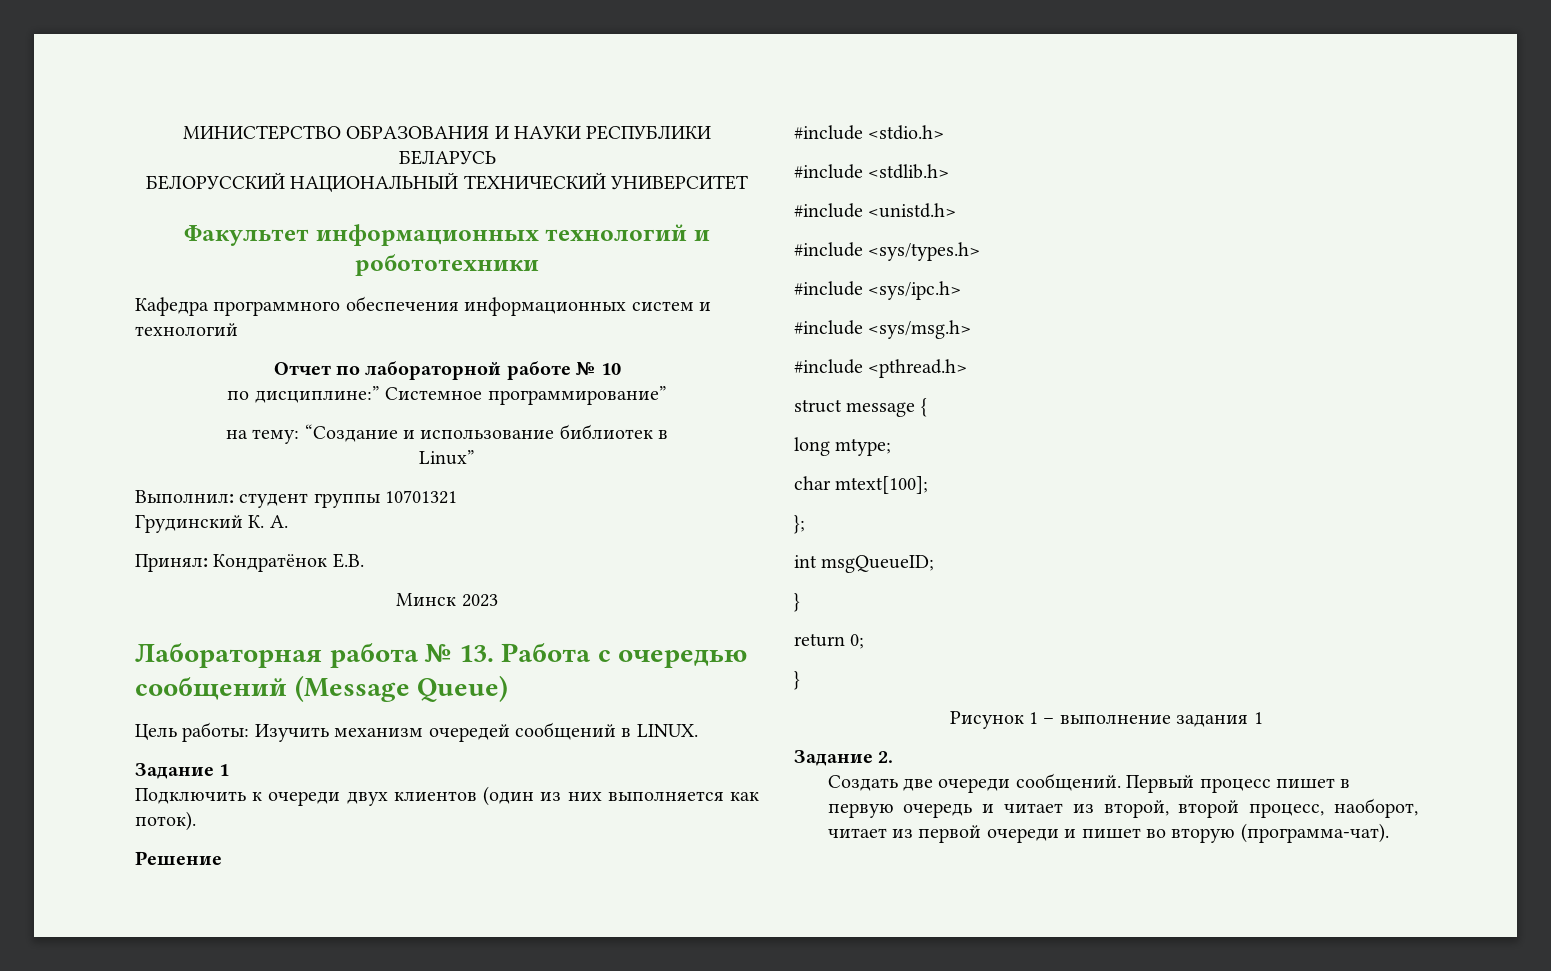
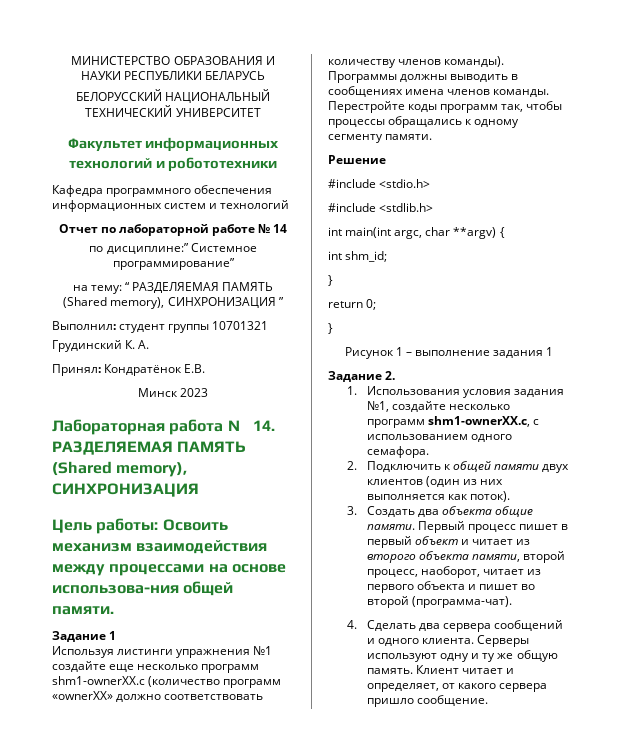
[600,363,621,375] 10 -> [273,224,288,233] 14
[304,424,669,442] [419,450,475,465] “Создание и использование библиотек в // Linux” -> [125,282,274,293] [63,297,284,309] “ РАЗДЕЛЯЕМАЯ ПАМЯТЬ (Shared memory), СИНХРОНИЗАЦИЯ ”
[458,643,748,668] [135,675,509,702] [135,722,698,742] [135,763,230,779] [135,786,759,806] [135,811,196,831] 13. Работа с очередью сообщений (Message Queue) // Цель работы: Изучить механизм очередей сообщений в LINUX. // Задание 1 // Подключить к очереди двух клиентов (один из них выполняется как поток). -> [252,420,275,431] [52,441,247,455] [52,461,188,477] [52,483,199,497] [52,518,228,534] [52,540,268,554] [52,564,286,576] [52,581,234,596] [52,606,114,615] [52,631,117,642] [52,646,273,658] [52,661,260,673] [52,676,282,688] [52,691,264,702] [328,56,505,68] [328,71,519,83] [328,86,550,97] [328,101,563,113] [328,116,520,128] [328,134,433,143] 14. РАЗДЕЛЯЕМАЯ ПАМЯТЬ (Shared memory), СИНХРОНИЗАЦИЯ // Цель работы: Освоить механизм взаимодействия между процессами на основе использова-ния общей памяти. // Задание 1 // Используя листинги упражнения №1 создайте еще несколько программ shm1-ownerХХ.c (количество программ «ownerХХ» должно соответствовать количеству членов команды). Программы должны выводить в сообщениях имена членов команды. Перестройте коды программ так, чтобы процессы обращались к одному сегменту памяти.
[794,203,957,218] [794,242,981,261] [794,281,962,300] [794,320,972,339] [794,359,968,378] [794,398,927,417] [794,437,892,456] [794,476,929,494] [794,515,805,534] [794,555,935,573] #include <unistd.h> // #include <sys/types.h> // #include <sys/ipc.h> // #include <sys/msg.h> // #include <pthread.h> // struct message { // long mtype; // char mtext[100]; // }; // int msgQueueID; -> [328,227,505,239] [328,251,388,262] int main(int argc, char **argv) { // int shm_id;
[827,773,1121,793] Создать две очереди сообщений. -> [347,386,565,398] [366,401,511,412] [366,416,540,428] [366,434,513,442] [366,446,429,458] [347,461,570,473] [366,476,504,487] [366,491,511,502] [347,506,534,517] [366,524,415,530] 1. Использования условия задания №1, создайте несколько программ shm1-ownerХХ.c, с использованием одного семафора. // 2. Подключить к общей памяти двух клиентов (один из них выполняется как поток). // 3. Создать два объекта общие памяти.
[827,803,973,818] первую очередь -> [366,536,459,548] первый объект
[1103,800,1169,818] второй, -> [366,551,521,563] второго объекта памяти,
[918,825,1059,843] первой очереди -> [366,581,466,593] первого объекта
[1171,828,1236,843] вторую -> [366,596,409,608] второй
(1389, 833) none -> [347,620,564,632] [366,635,530,647] [366,650,558,662] [366,665,515,674] [366,683,548,692] [366,695,489,707] // 4. Сделать два сервера сообщений и одного клиента. Серверы используют одну и ту же общую память. Клиент читает и определяет, от какого сервера пришло сообщение.

